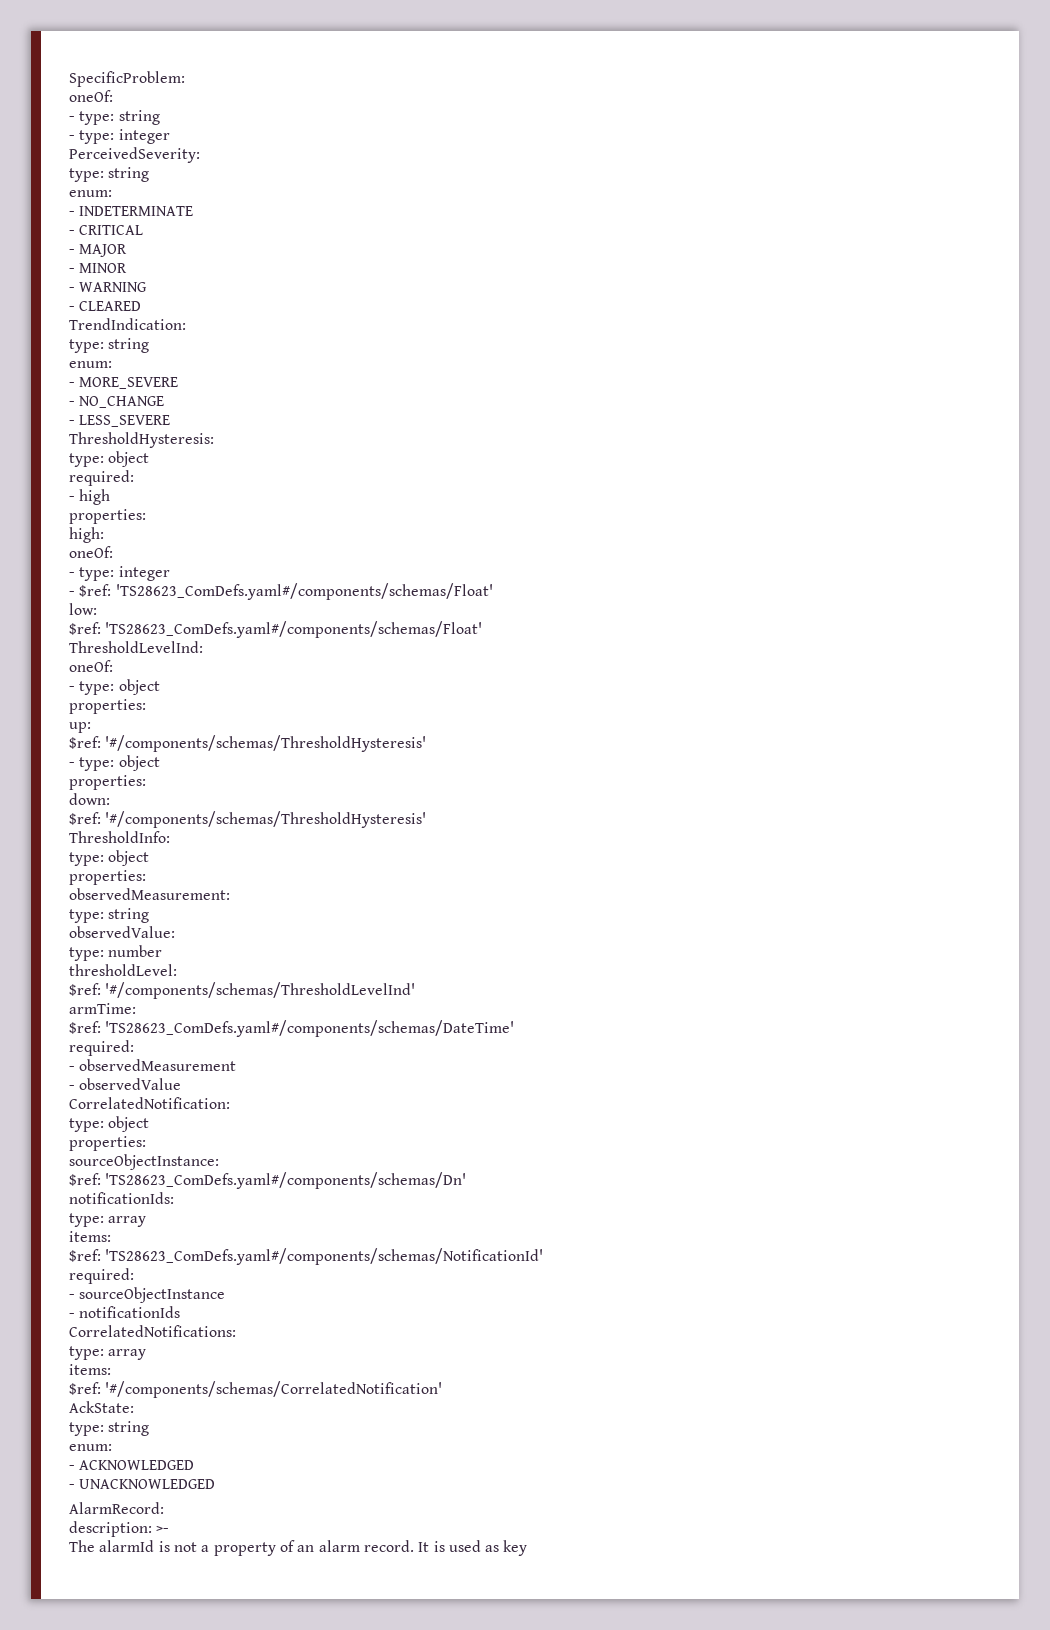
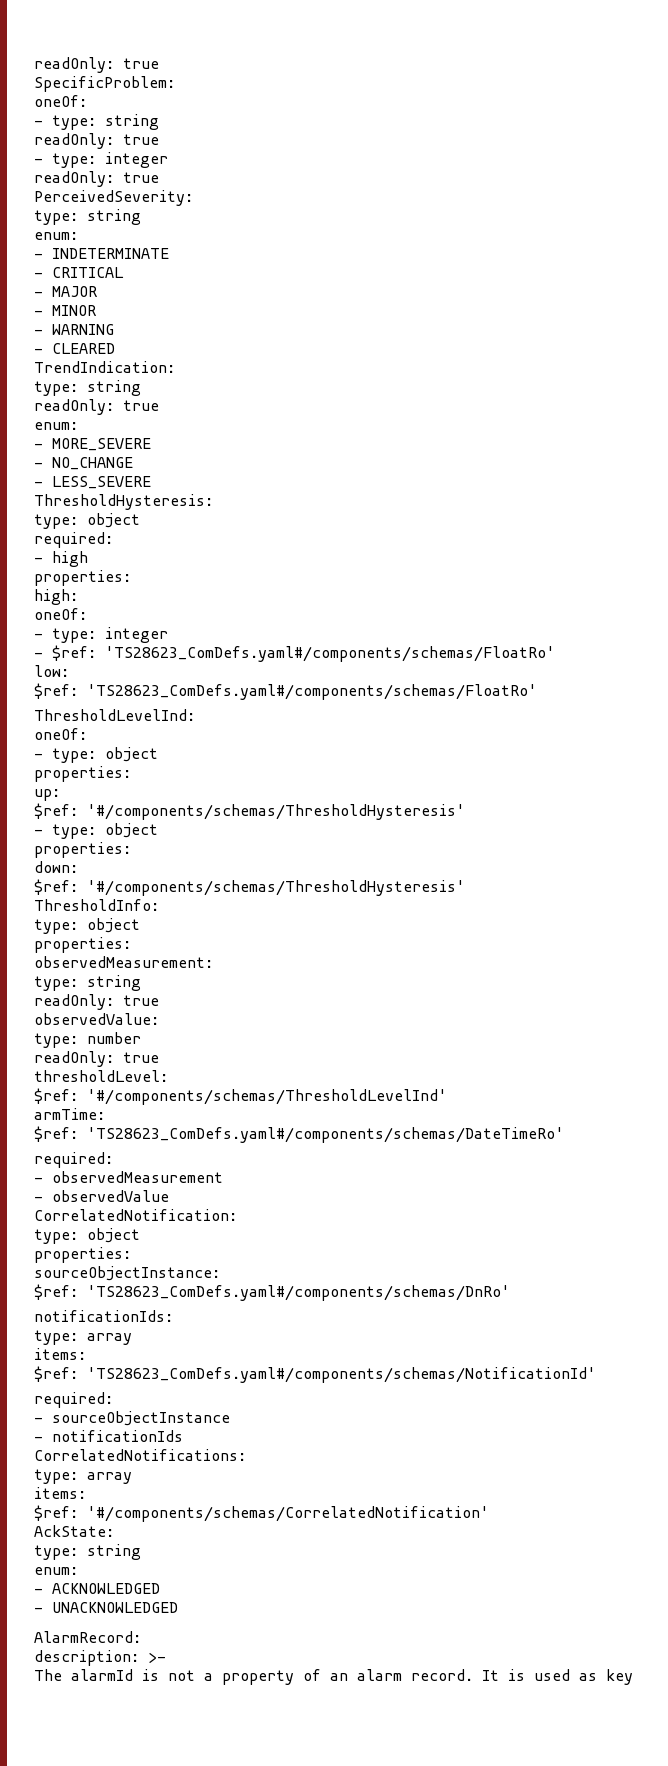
(69, 79) none -> [34,57,159,73] readOnly: true //
[69,129,170,144] // - type: integer -> [34,133,159,149] [34,152,168,168] [34,171,159,187] // readOnly: true // - type: integer // readOnly: true
(150, 345) none -> [34,399,159,415] // readOnly: true
[115,583,493,600] 'TS28623_ComDefs.yaml#/components/schemas/Float' -> [105,646,555,662] 'TS28623_ComDefs.yaml#/components/schemas/FloatRo'
[105,621,483,638] 'TS28623_ComDefs.yaml#/components/schemas/Float' -> [87,684,537,700] 'TS28623_ComDefs.yaml#/components/schemas/FloatRo'
(150, 915) none -> [34,994,159,1010] // readOnly: true
(163, 951) none -> [34,1051,159,1067] // readOnly: true
[105,1020,515,1037] 'TS28623_ComDefs.yaml#/components/schemas/DateTime' -> [87,1127,564,1143] 'TS28623_ComDefs.yaml#/components/schemas/DateTimeRo'
[105,1172,467,1189] 'TS28623_ComDefs.yaml#/components/schemas/Dn' -> [87,1285,510,1301] 'TS28623_ComDefs.yaml#/components/schemas/DnRo'

